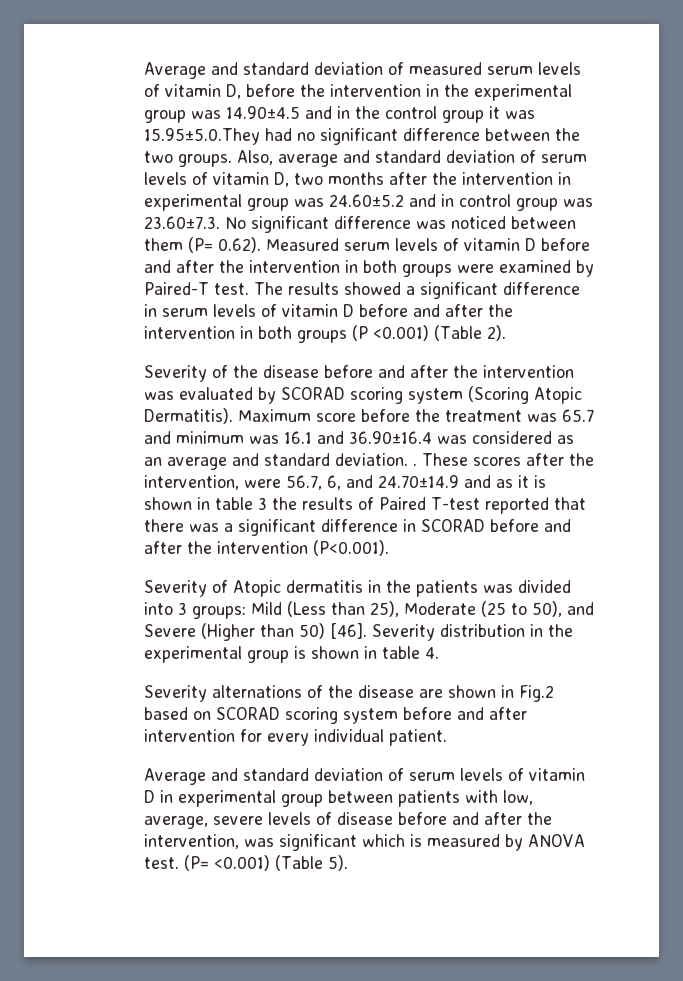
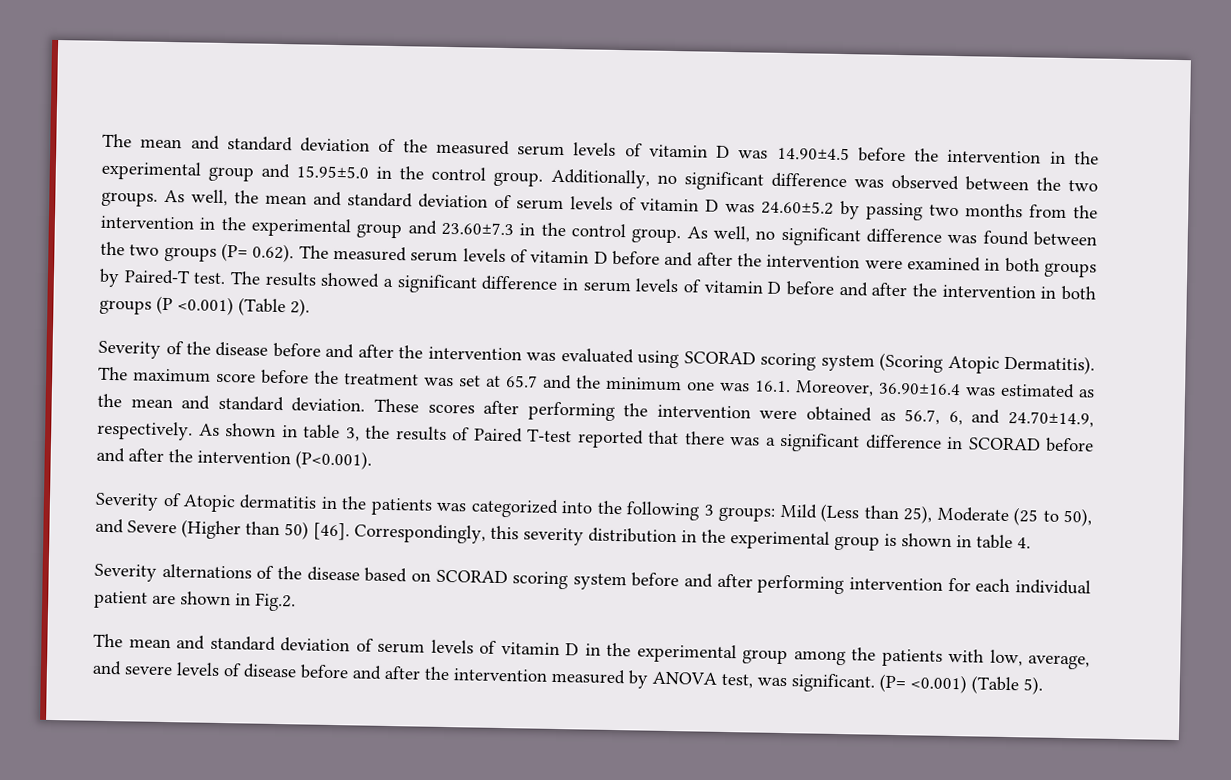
[144,62,582,79] [144,84,242,99] Average and standard deviation of measured serum levels of vitamin D, -> [102,133,850,161] The mean and standard deviation of the measured serum levels of vitamin D was 14.90±4.5
[191,106,536,123] [144,128,481,145] was 14.90±4.5 and in the control group it was 15.95±5.0.They had no significant difference -> [261,163,959,191] and 15.95±5.0 in the control group. Additionally, no significant difference was observed
[237,150,588,167] [144,172,290,187] Also, average and standard deviation of serum levels of vitamin D, -> [163,189,924,221] As well, the mean and standard deviation of serum levels of vitamin D was 24.60±5.2 by passing
[389,172,572,185] [144,194,594,211] [144,216,577,233] [144,237,340,253] after the intervention in experimental group was 24.60±5.2 and in control group was 23.60±7.3. No significant difference was noticed between them (P= 0.62). Measured -> [1029,204,1098,219] [100,215,1097,247] [100,241,408,263] from the intervention in the experimental group and 23.60±7.3 in the control group. As well, no significant difference was found between the two groups (P= 0.62). The measured
[345,260,572,277] in both groups were examined -> [864,256,1098,278] were examined in both groups
[258,387,277,404] by -> [637,350,680,369] using
[238,409,312,422] Maximum -> [98,366,212,383] The maximum
[562,409,595,422] [144,431,575,444] [144,457,228,470] 65.7 and minimum was 16.1 and 36.90±16.4 was considered as an average -> [459,374,1095,399] [97,393,173,409] set at 65.7 and the minimum one was 16.1. Moreover, 36.90±16.4 was estimated as the mean
[413,463,418,466] . -> (366, 405) none
[569,453,595,466] [144,475,547,490] [144,497,268,510] the intervention, were 56.7, 6, and 24.70±14.9 and as it is shown in table 3 -> [527,401,1094,428] [97,420,360,442] performing the intervention were obtained as 56.7, 6, and 24.70±14.9, respectively. As shown in table 3,
[518,580,572,593] [144,602,174,615] divided into -> [470,498,701,521] categorized into the following
[372,624,436,641] Severity -> [354,523,585,546] Correspondingly, this severity
[419,685,555,702] are shown in Fig.2 -> (360, 574) none
(528, 713) none -> [757,574,845,595] performing
[267,729,448,746] [144,768,207,785] every individual patient. // Average -> [975,578,1091,595] [94,590,297,612] [93,633,171,649] each individual patient are shown in Fig.2. // The mean
[178,790,394,807] experimental group between -> [606,642,877,666] the experimental group among the
(209, 822) none -> [92,660,123,676] and
[144,834,586,851] [144,857,180,869] intervention, was significant which is measured by ANOVA test. -> [453,668,876,693] intervention measured by ANOVA test, was significant.

